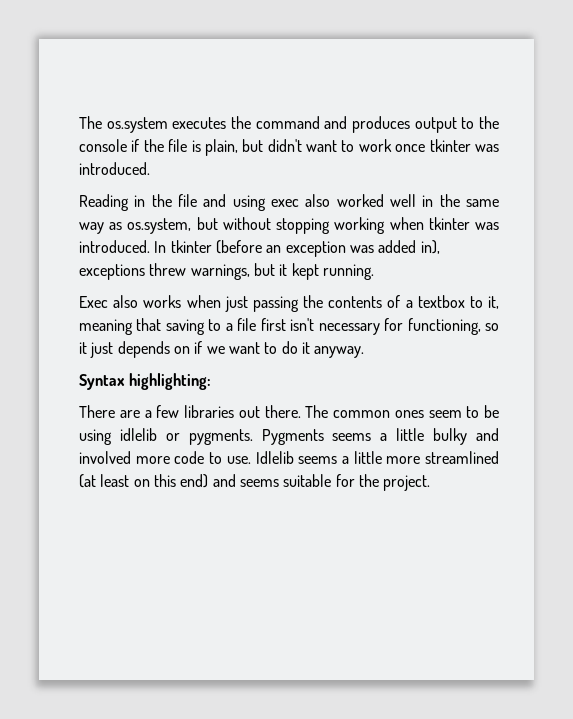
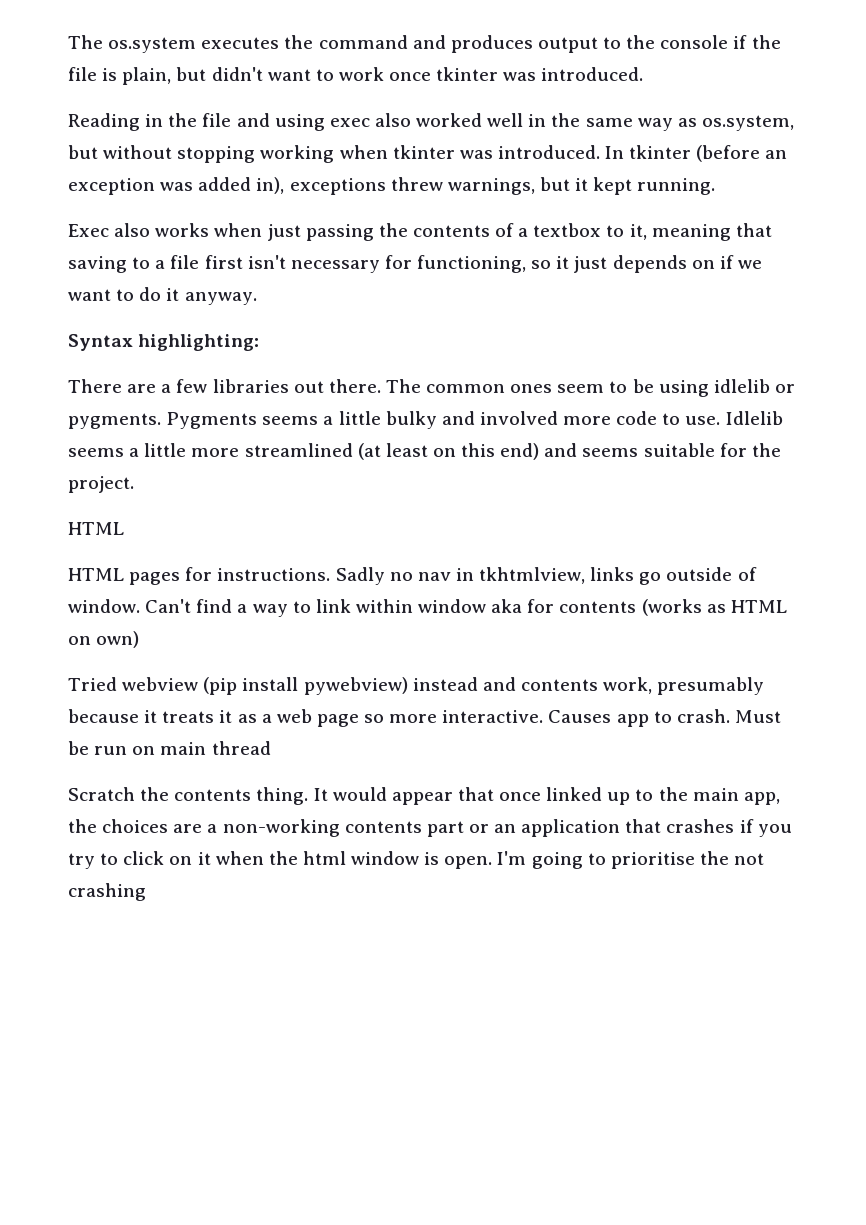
(431, 483) none -> [68,522,124,535] [68,567,757,585] [68,599,787,617] [68,631,140,648] [68,677,765,695] [68,709,781,727] [68,741,271,755] [68,787,780,805] [68,819,792,837] [68,851,765,869] [68,883,146,901] // HTML // HTML pages for instructions. Sadly no nav in tkhtmlview, links go outside of window. Can't find a way to link within window aka for contents (works as HTML on own) // Tried webview (pip install pywebview) instead and contents work, presumably because it treats it as a web page so more interactive. Causes app to crash. Must be run on main thread // Scratch the contents thing. It would appear that once linked up to the main app, the choices are a non-working contents part or an application that crashes if you try to click on it when the html window is open. I'm going to prioritise the not crashing

